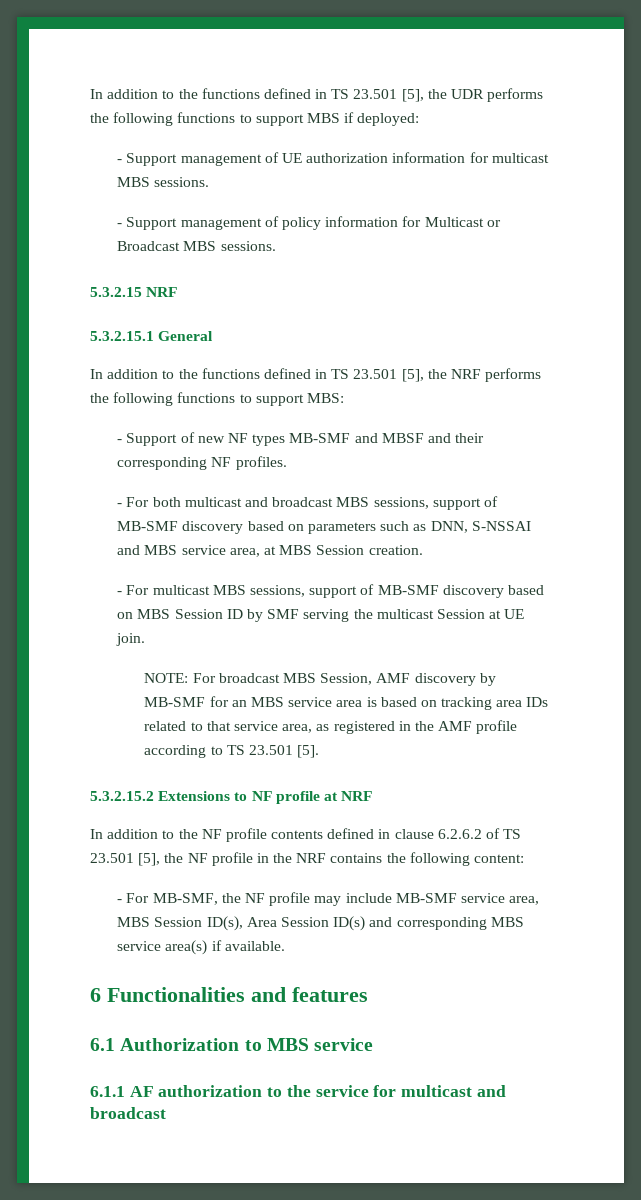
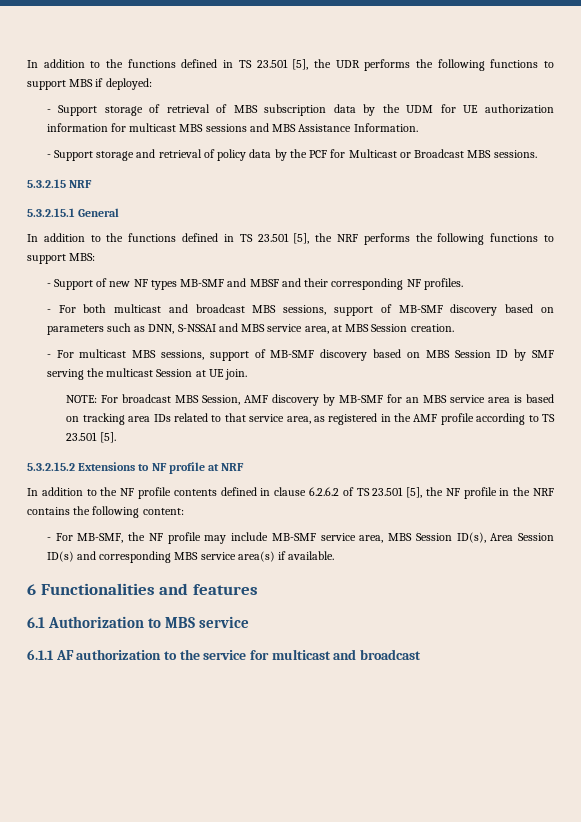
[180,152,279,166] management of -> [104,104,456,116] storage of retrieval of MBS subscription data by the UDM for
[154,177,210,187] [117,216,399,230] sessions. // - Support management of policy information -> [205,123,418,132] [46,149,328,161] sessions and MBS Assistance Information. // - Support storage and retrieval of policy data by the PCF

